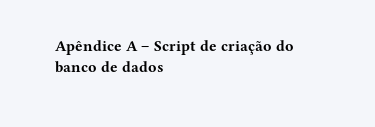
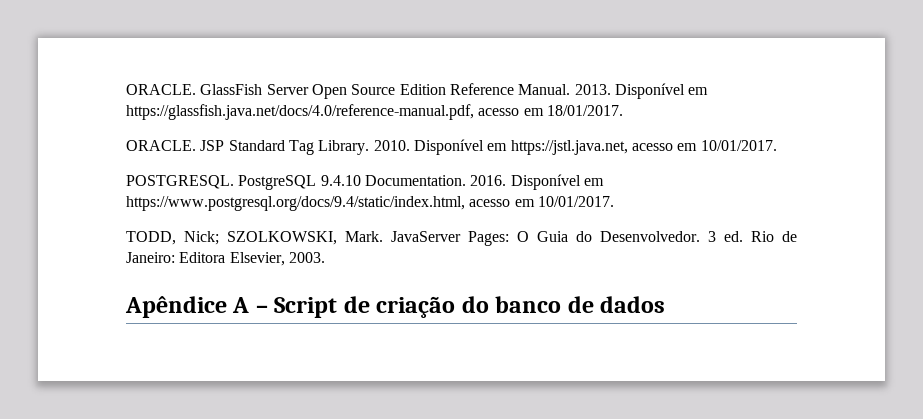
(55, 47) none -> [126,83,709,99] [126,104,623,120] [126,139,777,155] [126,174,604,190] [126,196,614,211] [126,231,797,246] [126,252,325,266] ORACLE. GlassFish Server Open Source Edition Reference Manual. 2013. Disponível em https://glassfish.java.net/docs/4.0/reference-manual.pdf, acesso em 18/01/2017. // ORACLE. JSP Standard Tag Library. 2010. Disponível em https://jstl.java.net, acesso em 10/01/2017. // POSTGRESQL. PostgreSQL 9.4.10 Documentation. 2016. Disponível em https://www.postgresql.org/docs/9.4/static/index.html, acesso em 10/01/2017. // TODD, Nick; SZOLKOWSKI, Mark. JavaServer Pages: O Guia do Desenvolvedor. 3 ed. Rio de Janeiro: Editora Elsevier, 2003. //

